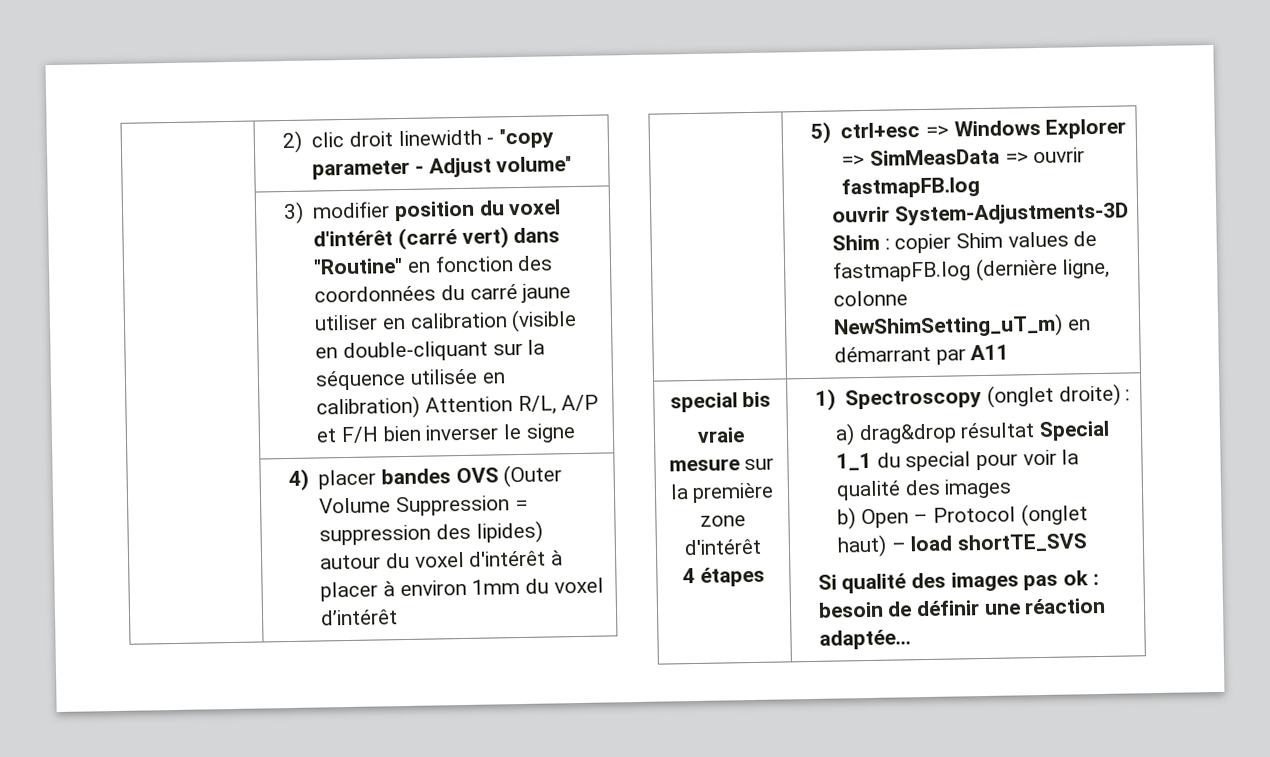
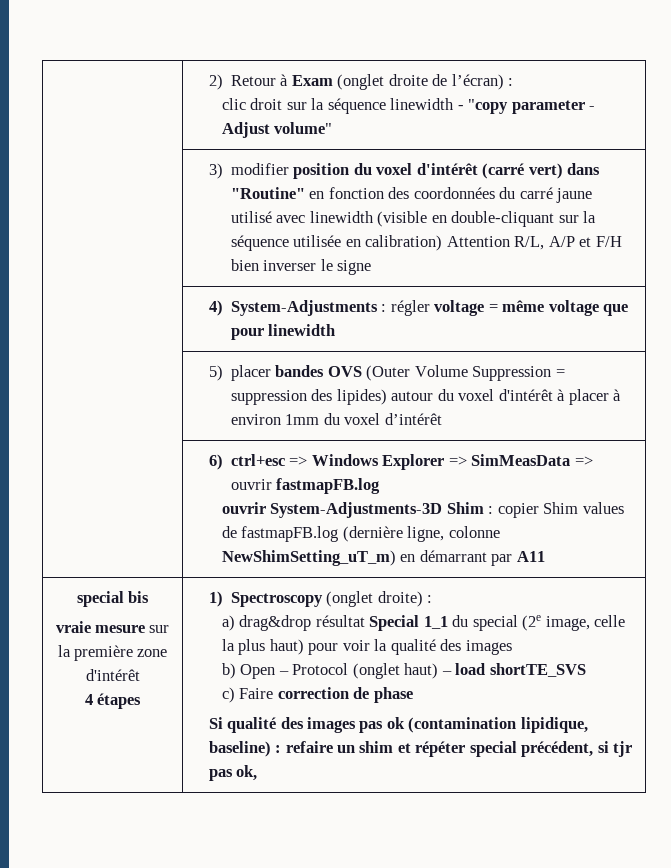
[311,131,393,148] clic droit -> [230,74,514,90] [221,98,386,114] Retour à Exam (onglet droite de l’écran) : // clic droit sur la séquence
[314,312,508,331] utiliser en calibration -> [230,211,374,223] utilisé avec linewidth
(309, 480) none -> [230,300,629,316] [230,324,336,340] [208,365,223,381] System-Adjustments : régler voltage = même voltage que pour linewidth // | 5)
[809,121,831,144] 5) -> [208,454,223,470] 6)
(972, 461) none -> [522,615,626,631] [221,639,304,655] (2e image, celle la plus haut)
(1088, 543) none -> [221,687,413,703] // c) Faire correction de phase
[1092,574,1099,586] [817,597,1107,618] [818,629,911,650] : besoin de définir une réaction adaptée… -> [408,717,588,733] [208,741,633,757] [208,765,258,781] (contamination lipidique, baseline) : refaire un shim et répéter special précédent, si tjr pas ok,

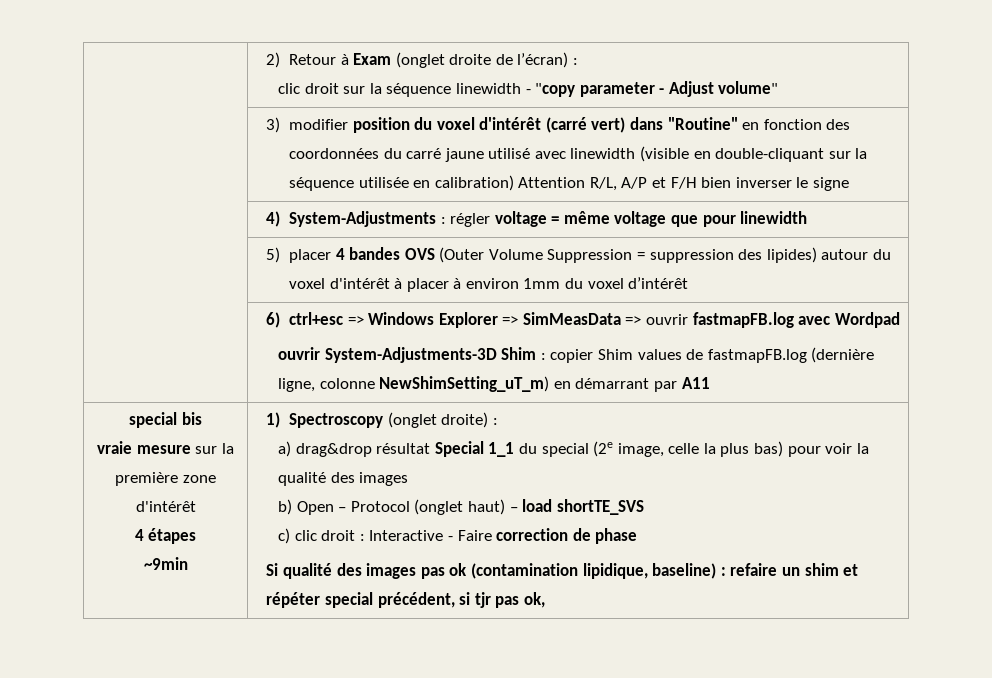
(271, 373) none -> [335,248,345,260] 4
(381, 486) none -> [798,312,900,328] avec Wordpad
(142, 701) none -> [143,557,188,570] // ~9min
[269,639,304,655] haut) -> [754,441,784,457] bas)
(235, 695) none -> [294,530,453,541] clic droit : Interactive -

